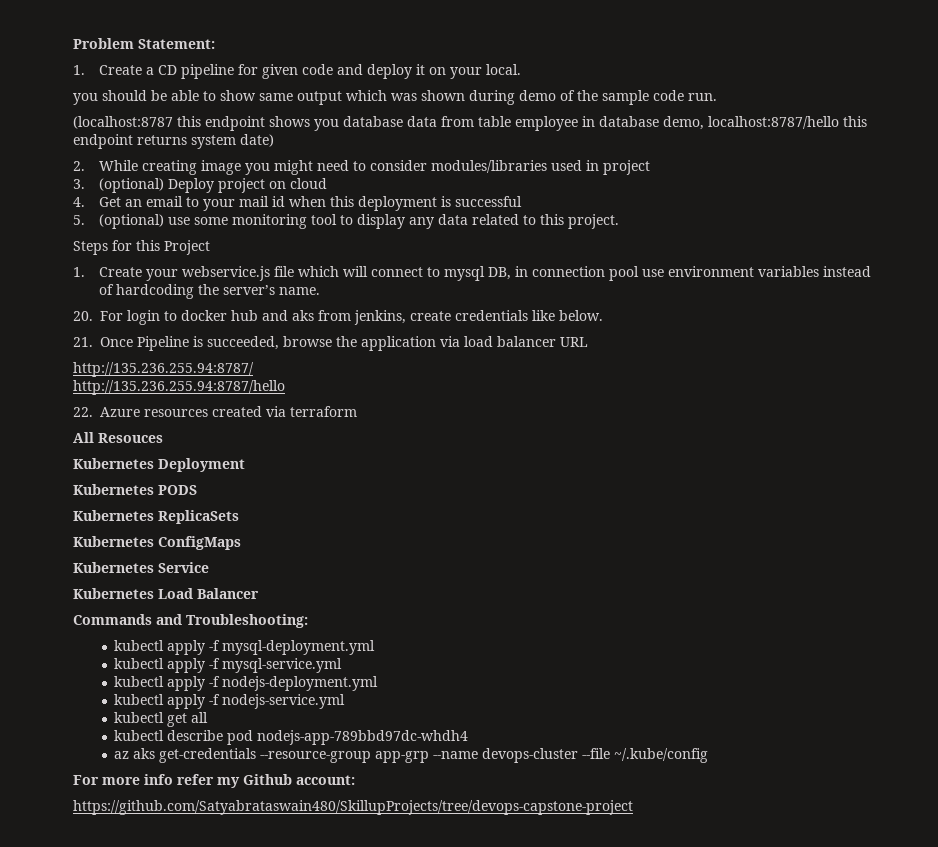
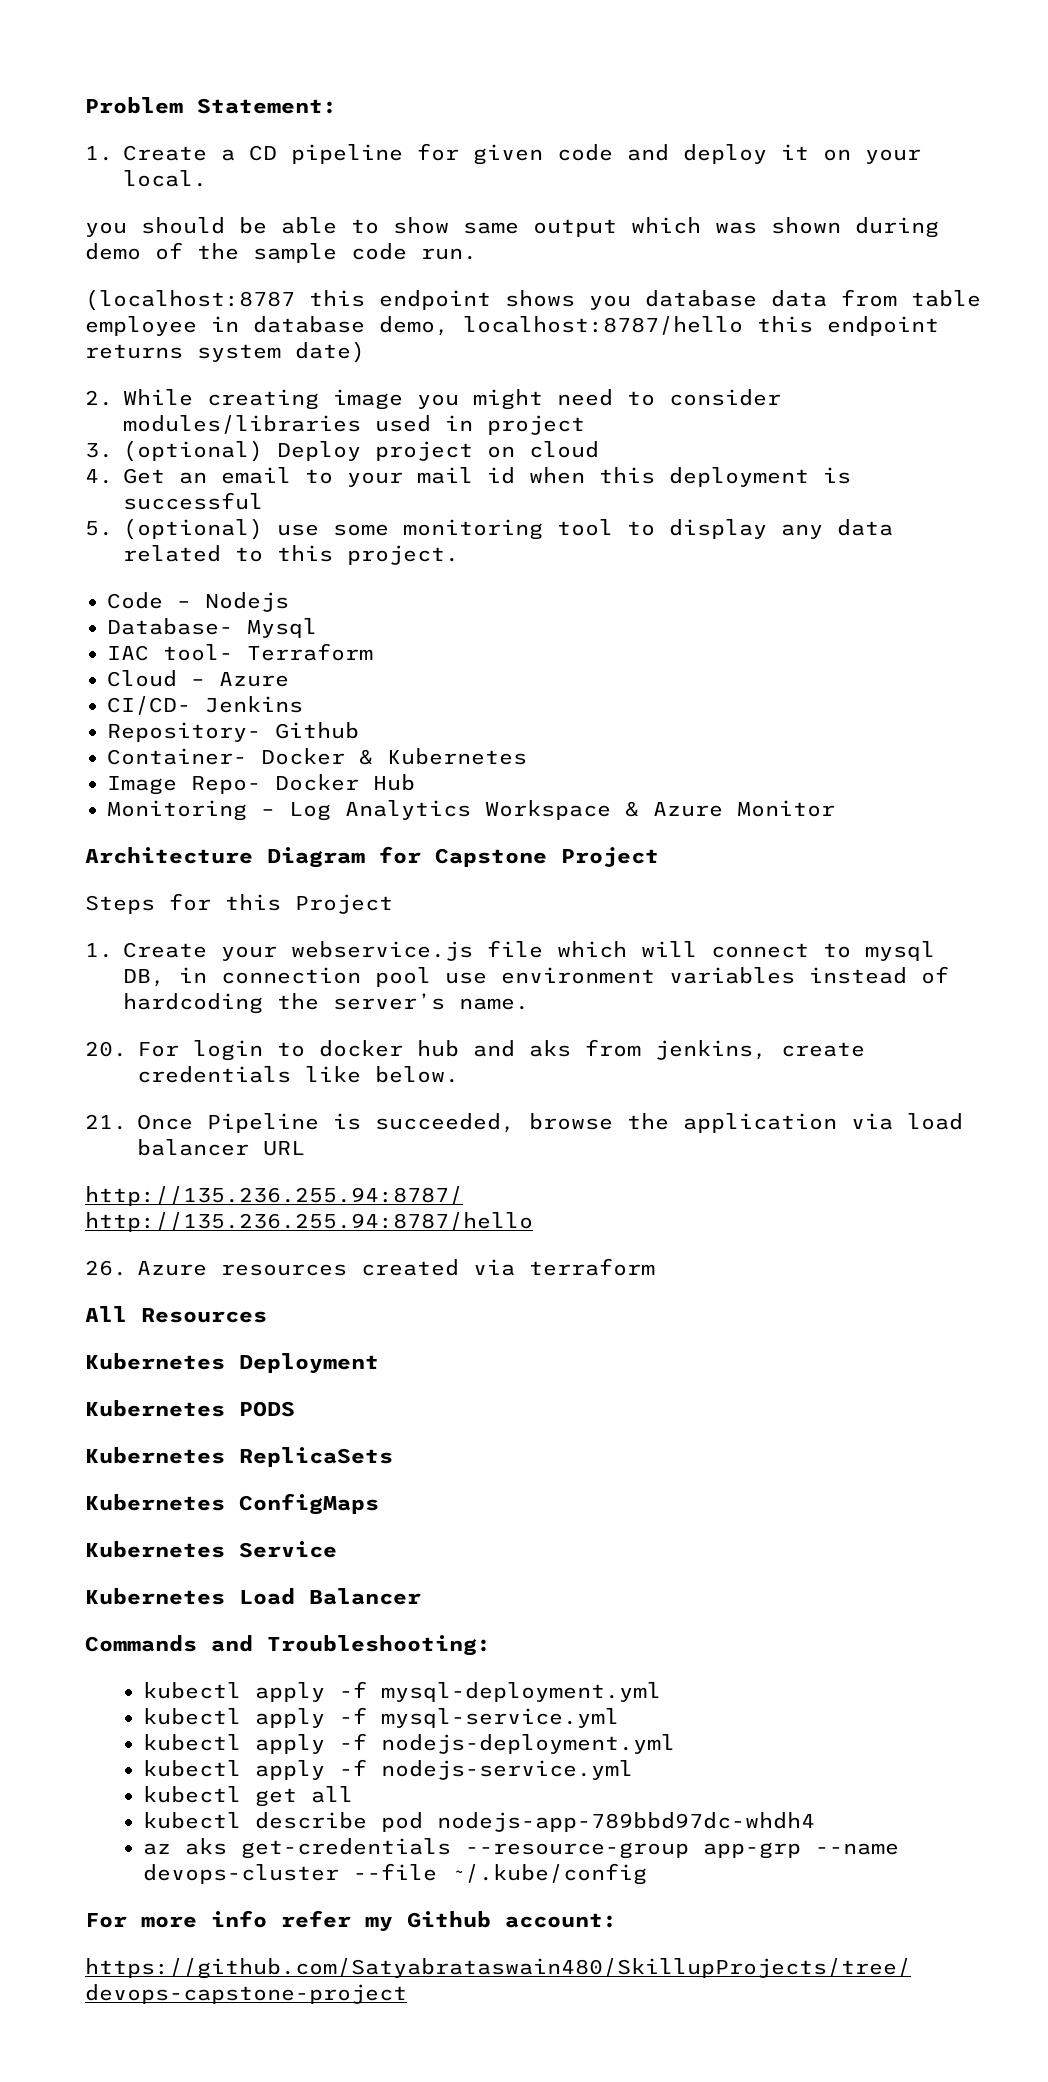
(619, 221) none -> [107,592,289,612] [107,618,317,638] [107,643,373,661] [107,670,289,687] [107,696,303,715] [107,722,359,742] [107,748,527,765] [107,774,415,795] [107,800,835,821] [85,846,659,868] // Code – Nodejs // Database- Mysql // IAC tool- Terraform // Cloud – Azure // CI/CD- Jenkins // Repository- Github // Container- Docker & Kubernetes // Image Repo- Docker Hub // Monitoring – Log Analytics Workspace & Azure Monitor // Architecture Diagram for Capstone Project
[73,407,93,417] 22. -> [85,1260,127,1276] 26.
[98,433,163,443] Resouces -> [141,1308,267,1323] Resources

